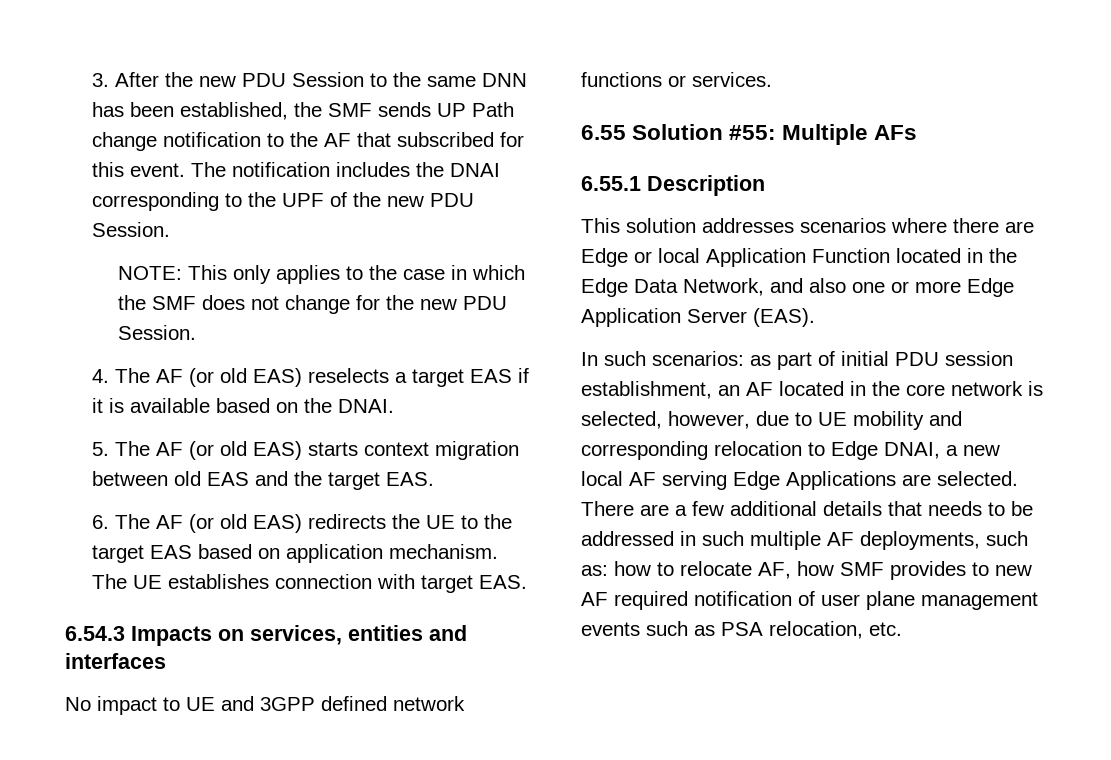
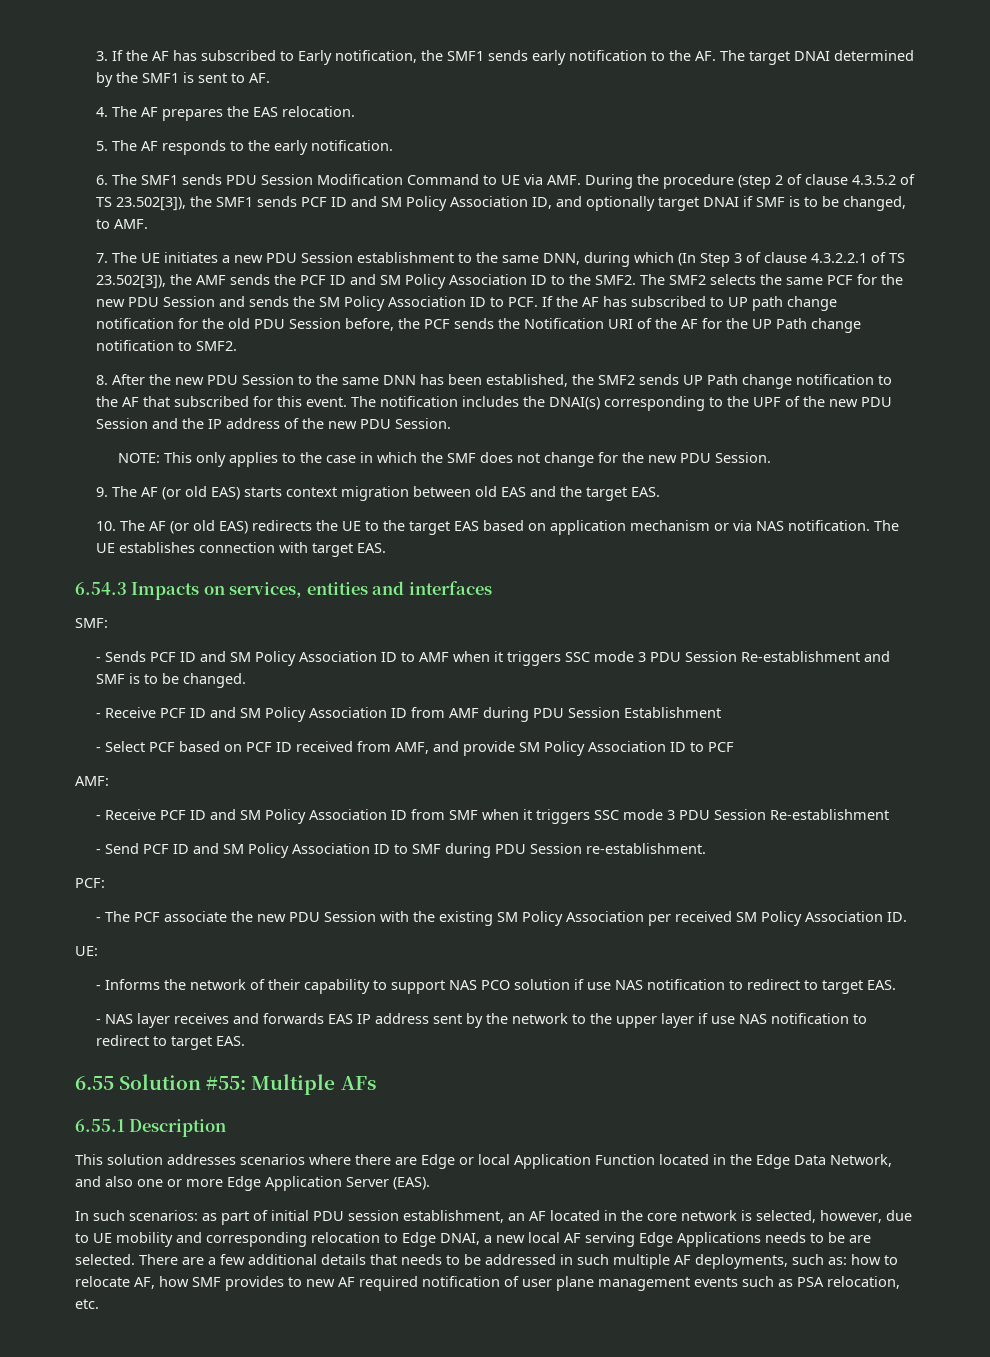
(109, 80) none -> [112,50,915,65] [96,72,271,87] [96,106,356,121] [96,140,394,155] [96,174,916,189] [96,196,907,211] [96,219,149,229] [96,252,906,267] [96,274,904,289] [96,296,838,311] [96,318,862,333] [96,340,238,351] [96,375,109,385] If the AF has subscribed to Early notification, the SMF1 sends early notification to the AF. The target DNAI determined by the SMF1 is sent to AF. // 4. The AF prepares the EAS relocation. // 5. The AF responds to the early notification. // 6. The SMF1 sends PDU Session Modification Command to UE via AMF. During the procedure (step 2 of clause 4.3.5.2 of TS 23.502[3]), the SMF1 sends PCF ID and SM Policy Association ID, and optionally target DNAI if SMF is to be changed, to AMF. // 7. The UE initiates a new PDU Session establishment to the same DNN, during which (In Step 3 of clause 4.3.2.2.1 of TS 23.502[3]), the AMF sends the PCF ID and SM Policy Association ID to the SMF2. The SMF2 selects the same PCF for the new PDU Session and sends the SM Policy Association ID to PCF. If the AF has subscribed to UP path change notification for the old PDU Session before, the PCF sends the Notification URI of the AF for the UP Path change notification to SMF2. // 8.
[327,103,372,117] SMF -> [598,375,636,385] SMF2
[449,163,500,177] DNAI -> [549,397,601,410] DNAI(s)
(474, 200) none -> [96,418,392,429] Session and the IP address of the new PDU
[91,368,529,387] [91,398,394,413] [91,442,109,456] 4. The AF (or old EAS) reselects a target EAS if it is available based on the DNAI. // 5. -> [96,487,109,497] 9.
[91,515,109,529] 6. -> [96,521,117,531] 10.
[388,544,498,559] mechanism. -> [630,520,871,531] mechanism or via NAS notification.
[65,696,465,715] [581,72,772,87] No impact to UE and 3GPP defined network functions or services. -> [75,618,108,628] [96,651,891,666] [96,673,247,688] [96,707,722,722] [96,741,735,756] [75,776,109,786] [96,809,890,824] [96,843,707,858] [75,878,105,888] [96,911,908,926] [75,946,98,956] [96,979,897,994] [96,1013,868,1028] [96,1035,246,1050] SMF: // - Sends PCF ID and SM Policy Association ID to AMF when it triggers SSC mode 3 PDU Session Re-establishment and SMF is to be changed. // - Receive PCF ID and SM Policy Association ID from AMF during PDU Session Establishment // - Select PCF based on PCF ID received from AMF, and provide SM Policy Association ID to PCF // AMF: // - Receive PCF ID and SM Policy Association ID from SMF when it triggers SSC mode 3 PDU Session Re-establishment // - Send PCF ID and SM Policy Association ID to SMF during PDU Session re-establishment. // PCF: // - The PCF associate the new PDU Session with the existing SM Policy Association per received SM Policy Association ID. // UE: // - Informs the network of their capability to support NAS PCO solution if use NAS notification to redirect to target EAS. // - NAS layer receives and forwards EAS IP address sent by the network to the upper layer if use NAS notification to redirect to target EAS.
(896, 480) none -> [765,1232,845,1243] needs to be

